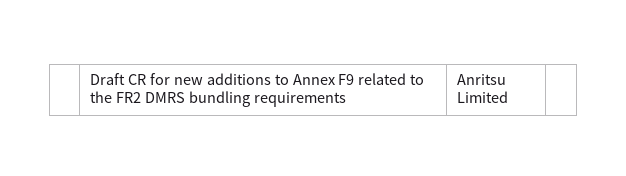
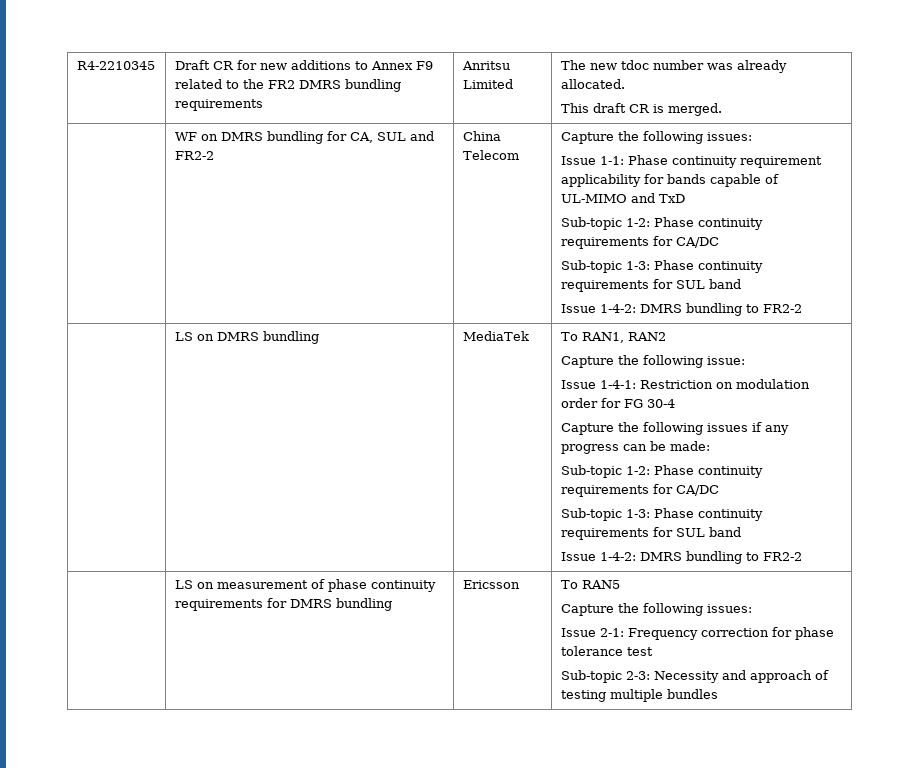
(90, 79) none -> [76,61,155,70] R4-2210345
(509, 97) none -> [560,60,787,73] [560,79,625,89] [560,103,722,116] [174,131,434,144] [174,151,214,160] [462,131,501,141] [462,150,519,160] [560,131,752,144] [560,155,822,168] [560,174,779,187] [560,193,685,203] [560,217,763,230] [560,236,719,249] [560,260,763,273] [560,279,741,292] [560,303,802,316] [174,331,319,344] [462,331,529,341] [560,332,666,343] [560,355,745,368] [560,379,810,389] [560,398,675,408] [560,422,789,435] [560,441,710,454] [560,465,763,478] [560,484,719,497] [560,508,763,521] [560,527,741,540] [560,551,802,564] [174,579,436,592] [174,598,392,611] [462,580,520,589] [560,580,620,589] [560,603,752,616] [560,627,834,640] [560,646,653,656] [560,670,829,683] [560,689,718,702] The new tdoc number was already allocated. // This draft CR is merged. // | WF on DMRS bundling for CA, SUL and FR2-2 | China Telecom | Capture the following issues: // Issue 1-1: Phase continuity requirement applicability for bands capable of UL-MIMO and TxD // Sub-topic 1-2: Phase continuity requirements for CA/DC // Sub-topic 1-3: Phase continuity requirements for SUL band // Issue 1-4-2: DMRS bundling to FR2-2 // | LS on DMRS bundling | MediaTek | To RAN1, RAN2 // Capture the following issue: // Issue 1-4-1: Restriction on modulation order for FG 30-4 // Capture the following issues if any progress can be made: // Sub-topic 1-2: Phase continuity requirements for CA/DC // Sub-topic 1-3: Phase continuity requirements for SUL band // Issue 1-4-2: DMRS bundling to FR2-2 // | LS on measurement of phase continuity requirements for DMRS bundling | Ericsson | To RAN5 // Capture the following issues: // Issue 2-1: Frequency correction for phase tolerance test // Sub-topic 2-3: Necessity and approach of testing multiple bundles

